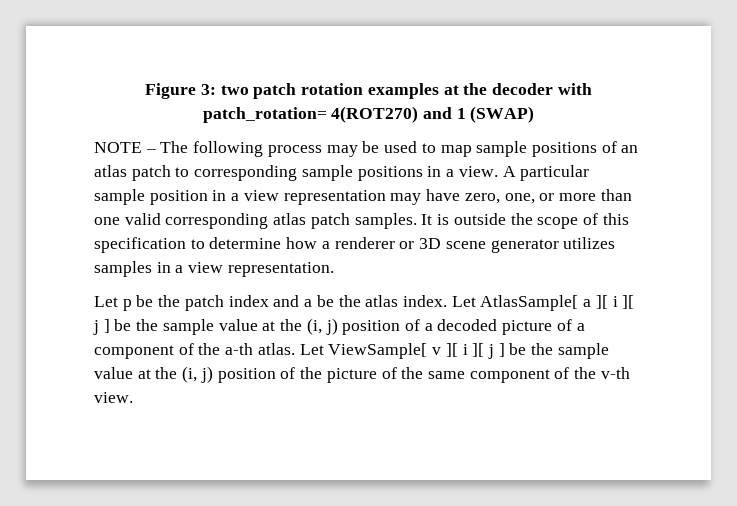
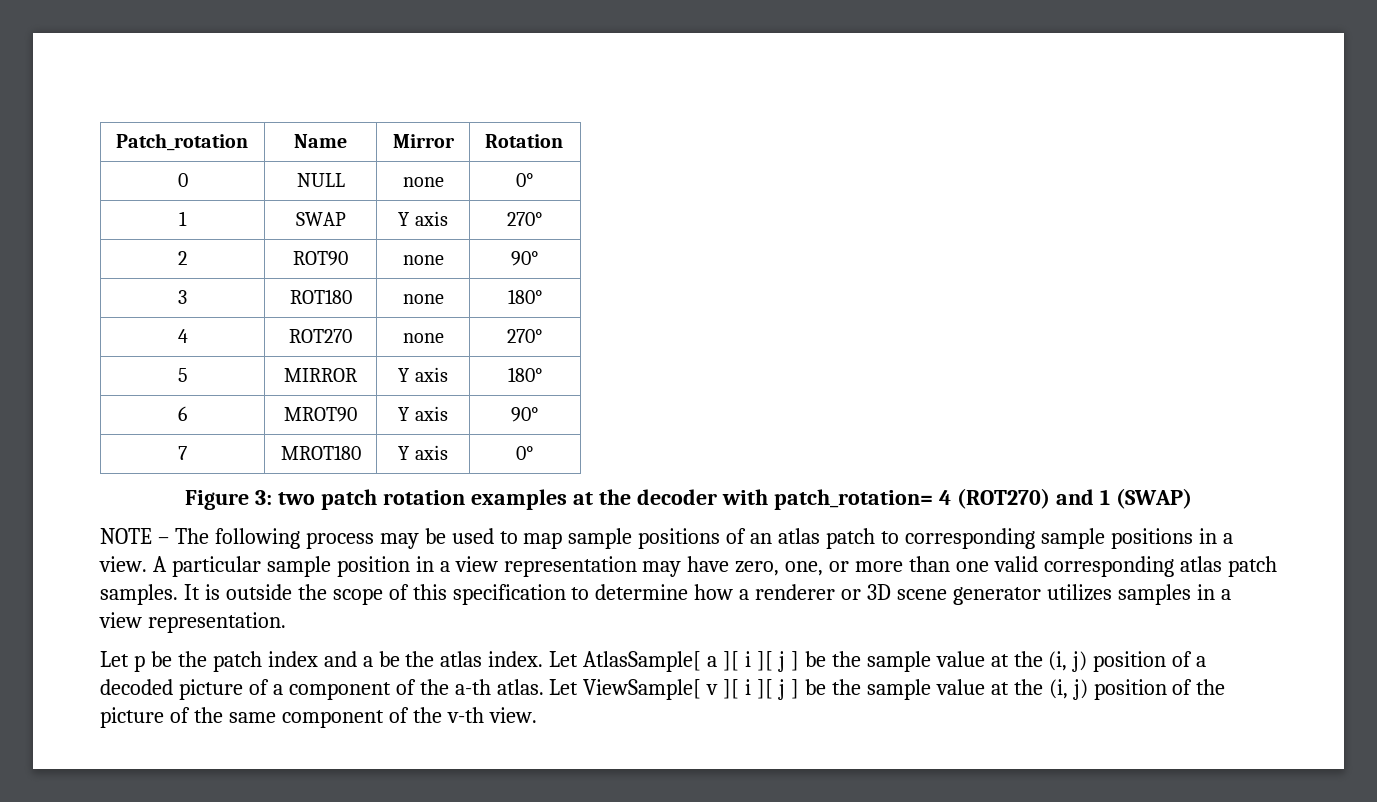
(145, 91) none -> [115,133,248,151] [294,134,347,148] [392,134,455,148] [484,134,563,148] [177,173,188,187] [296,173,345,187] [402,177,444,187] [516,173,534,187] [179,211,187,226] [295,212,346,226] [398,211,448,226] [507,212,543,226] [178,251,187,265] [293,251,348,266] [402,255,444,265] [511,251,539,266] [178,290,187,304] [289,289,352,304] [402,294,444,304] [507,289,543,304] [177,329,188,343] [289,329,352,343] [402,333,444,343] [507,329,543,343] [177,368,188,382] [284,368,358,382] [398,367,448,382] [507,367,543,382] [178,406,187,421] [284,407,357,422] [398,406,448,421] [511,407,539,422] [178,446,187,460] [280,445,361,460] [398,445,448,460] [516,446,534,460] Patch_rotation | Name | Mirror | Rotation // 0 | NULL | none | 0° // 1 | SWAP | Y axis | 270° // 2 | ROT90 | none | 90° // 3 | ROT180 | none | 180° // 4 | ROT270 | none | 270° // 5 | MIRROR | Y axis | 180° // 6 | MROT90 | Y axis | 90° // 7 | MROT180 | Y axis | 0° //
[331,106,419,123] 4(ROT270) -> [938,488,1050,509] 4 (ROT270)

